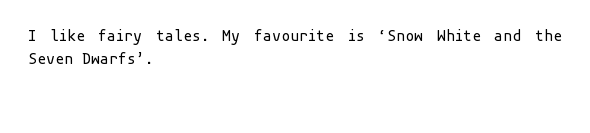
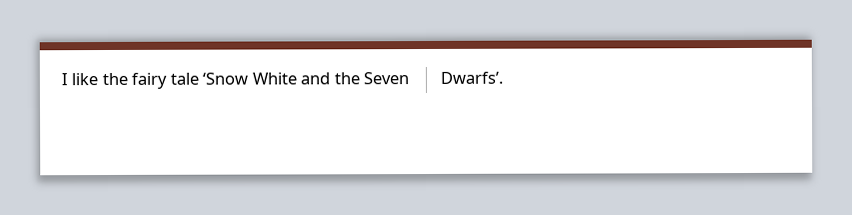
[98,29,365,45] fairy tales. My favourite is -> [101,72,199,89] the fairy tale

